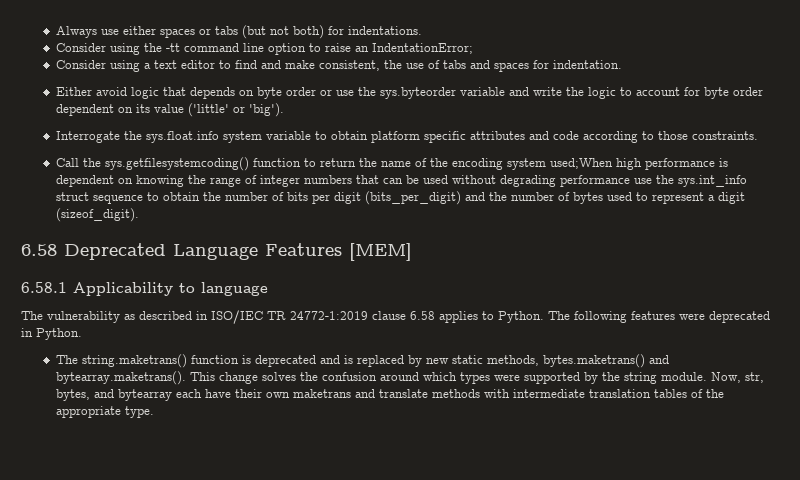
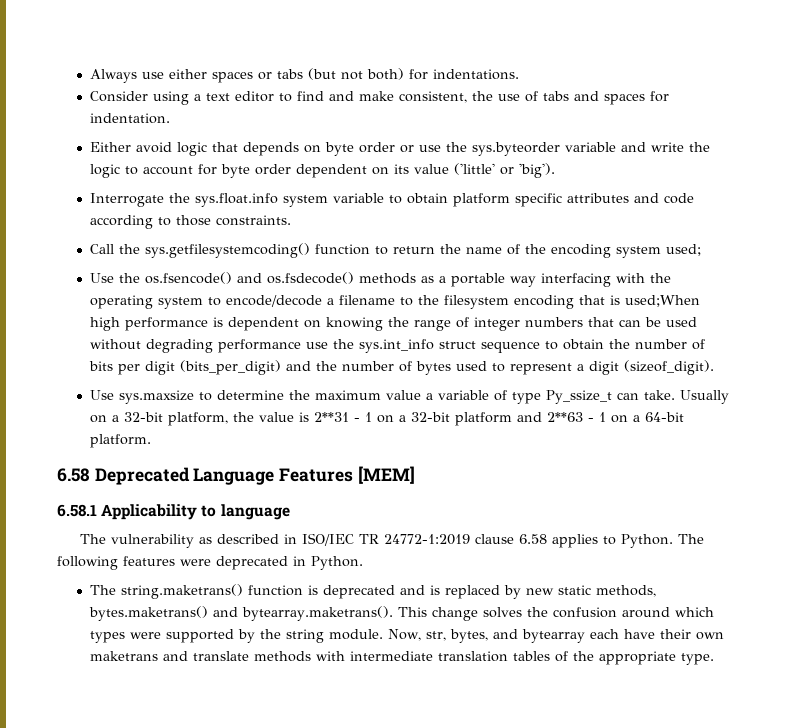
[55,43,473,55] // Consider using the -tt command line option to raise an IndentationError; -> (519, 74) none
(546, 164) none -> [665,244,701,256] [89,272,671,287] [89,295,620,309] used; // Use the os.fsencode() and os.fsdecode() methods as a portable way interfacing with the operating system to encode/decode a filename to the filesystem encoding that is
(139, 215) none -> [89,390,729,404] [89,412,684,426] [89,434,151,448] // Use sys.maxsize to determine the maximum value a variable of type Py_ssize_t can take. Usually on a 32-bit platform, the value is 2**31 - 1 on a 32-bit platform and 2**63 - 1 on a 64-bit platform.

